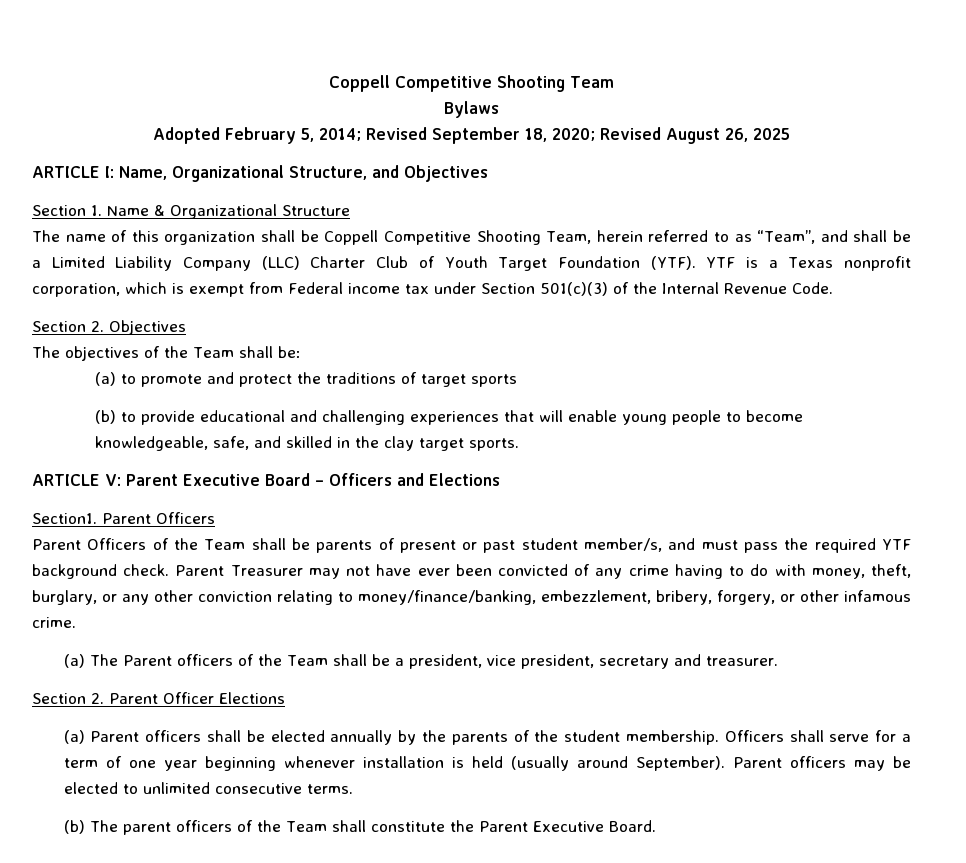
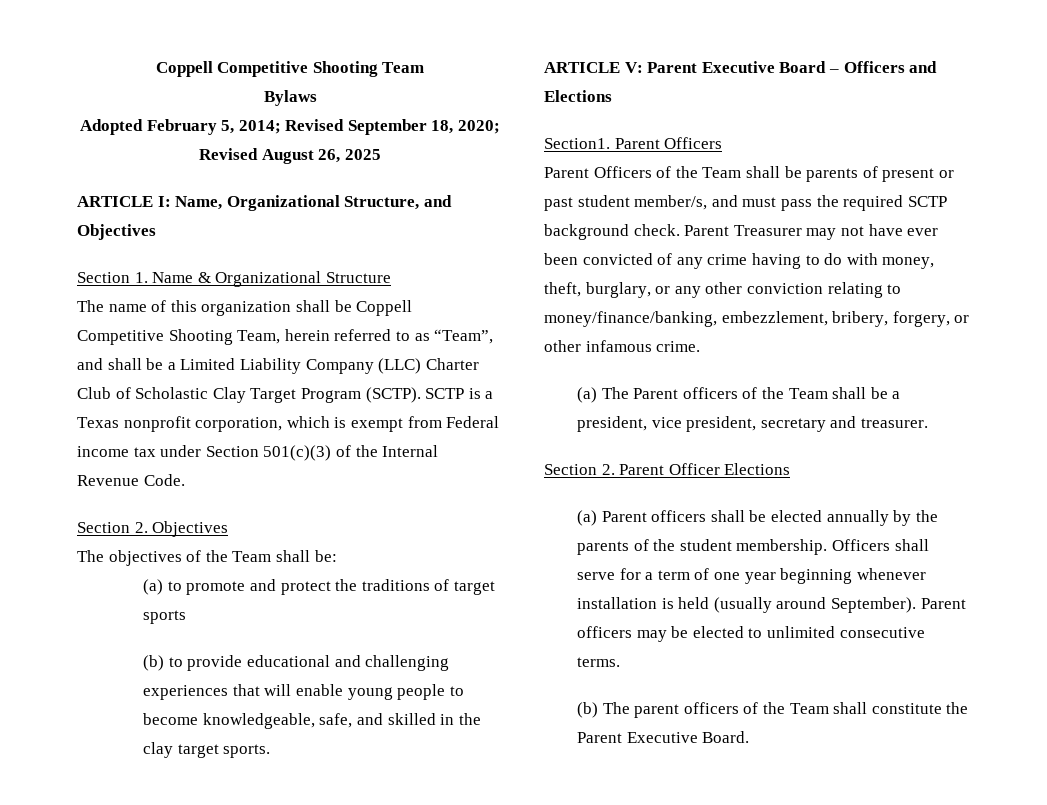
[444,256,736,271] Youth Target Foundation (YTF). YTF -> [135,387,465,403] Scholastic Clay Target Program (SCTP). SCTP
[882,539,912,550] YTF -> [907,196,947,207] SCTP

